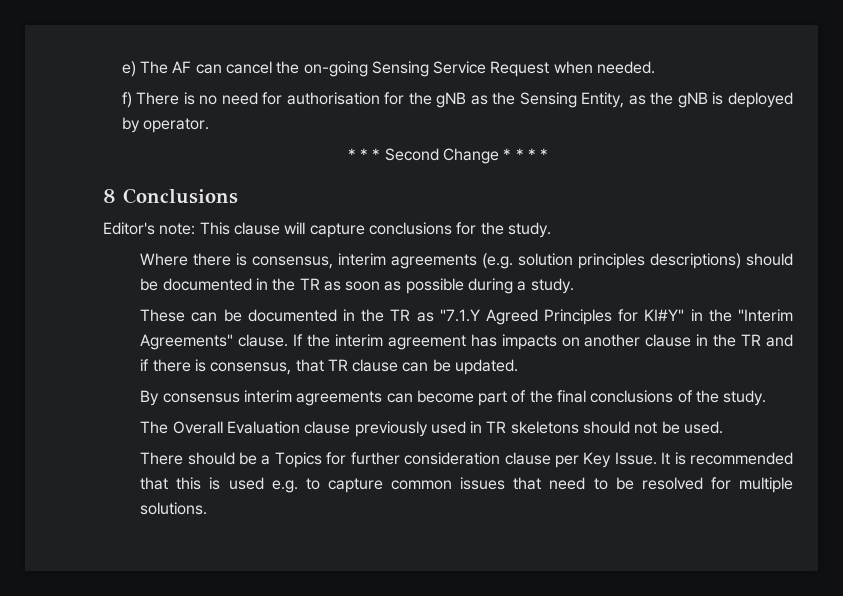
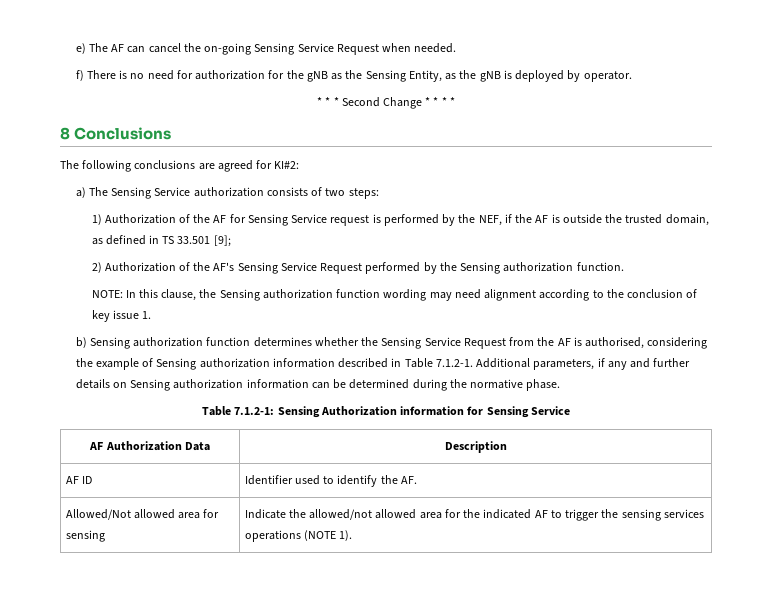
[286,92,380,105] authorisation -> [195,70,266,80] authorization
[103,222,551,238] [140,253,794,269] [140,278,574,294] [140,309,793,325] [140,334,794,350] [140,359,519,375] [140,390,767,406] [140,421,724,437] [140,452,794,468] [140,477,794,493] [140,502,208,515] Editor's note: This clause will capture conclusions for the study. // Where there is consensus, interim agreements (e.g. solution principles descriptions) should be documented in the TR as soon as possible during a study. // These can be documented in the TR as "7.1.Y Agreed Principles for KI#Y" in the "Interim Agreements" clause. If the interim agreement has impacts on another clause in the TR and if there is consensus, that TR clause can be updated. // By consensus interim agreements can become part of the final conclusions of the study. // The Overall Evaluation clause previously used in TR skeletons should not be used. // There should be a Topics for further consideration clause per Key Issue. It is recommended that this is used e.g. to capture common issues that need to be resolved for multiple solutions. -> [60,160,300,172] [75,187,379,199] [91,214,709,226] [91,235,231,247] [91,262,624,274] [91,289,698,301] [91,310,151,322] [75,337,708,349] [75,358,691,370] [75,379,561,391] [202,406,570,418] [89,441,210,451] [444,441,507,453] [65,476,92,484] [244,475,417,487] [65,509,220,520] [65,530,105,542] [244,509,704,521] [244,530,353,542] The following conclusions are agreed for KI#2: // a) The Sensing Service authorization consists of two steps: // 1) Authorization of the AF for Sensing Service request is performed by the NEF, if the AF is outside the trusted domain, as defined in TS 33.501 [9]; // 2) Authorization of the AF's Sensing Service Request performed by the Sensing authorization function. // NOTE: In this clause, the Sensing authorization function wording may need alignment according to the conclusion of key issue 1. // b) Sensing authorization function determines whether the Sensing Service Request from the AF is authorised, considering the example of Sensing authorization information described in Table 7.1.2-1. Additional parameters, if any and further details on Sensing authorization information can be determined during the normative phase. // Table 7.1.2-1: Sensing Authorization information for Sensing Service // AF Authorization Data | Description // AF ID | Identifier used to identify the AF. // Allowed/Not allowed area for sensing | Indicate the allowed/not allowed area for the indicated AF to trigger the sensing services operations (NOTE 1).

